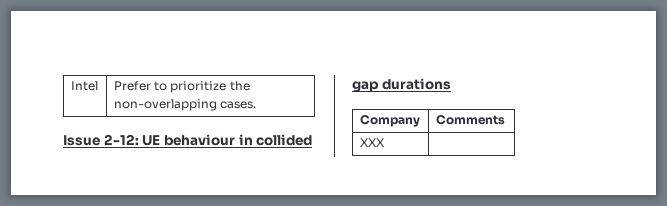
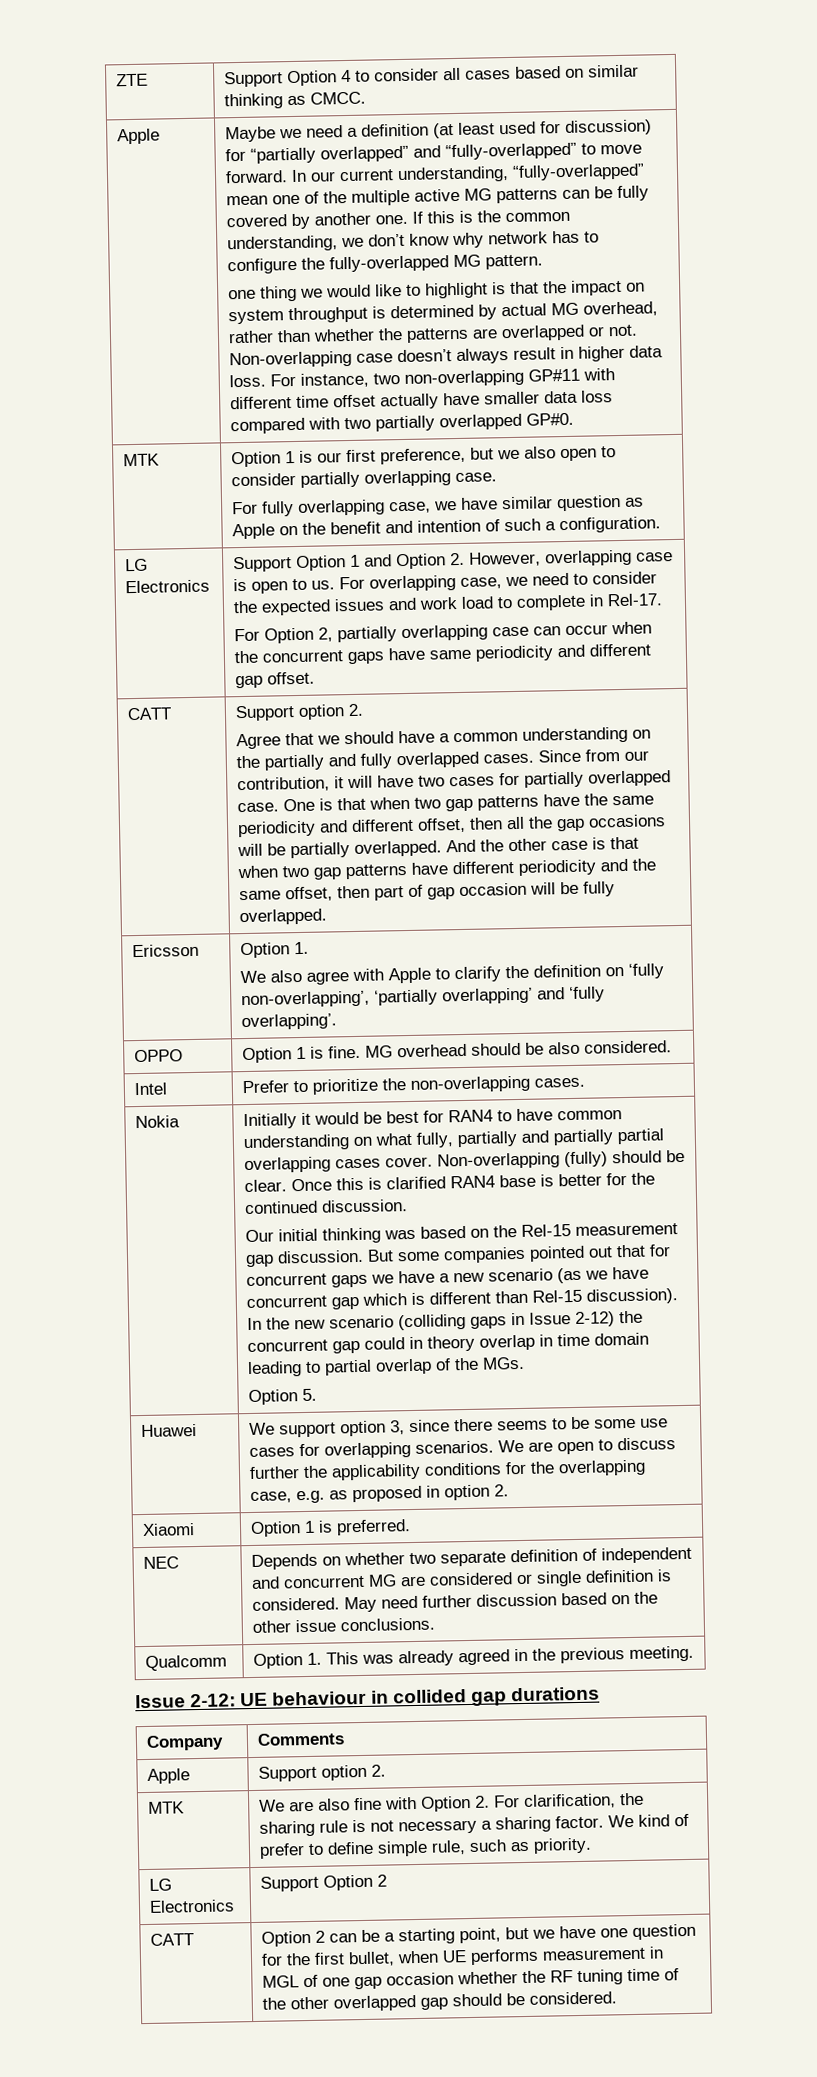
(70, 86) none -> [116,73,149,87] [224,64,640,88] [224,91,367,110] [117,128,161,145] [225,119,653,143] [225,142,643,164] [225,163,646,184] [226,185,650,206] [226,210,571,230] [227,230,600,253] [227,254,544,275] [228,279,646,302] [228,301,659,325] [228,324,639,344] [229,345,664,369] [229,368,616,388] [230,390,614,410] [230,412,575,435] [123,453,161,467] [231,446,617,468] [231,470,498,488] [232,494,645,517] [232,516,662,540] [125,558,149,572] [125,579,211,594] [233,549,674,573] [233,571,658,594] [233,593,664,616] [234,621,653,644] [234,643,652,665] [235,671,316,689] [127,707,173,721] [235,703,365,722] [236,726,652,750] [236,749,650,771] [237,770,672,793] [237,793,655,813] [237,814,667,838] [237,836,640,859] [237,858,657,880] [239,881,616,902] [239,908,328,926] [132,943,200,958] [240,941,310,959] [240,963,665,985] [241,986,606,1009] [241,1013,338,1031] [134,1049,184,1063] [242,1040,673,1064] ZTE | Support Option 4 to consider all cases based on similar thinking as CMCC. // Apple | Maybe we need a definition (at least used for discussion) for “partially overlapped” and “fully-overlapped” to move forward. In our current understanding, “fully-overlapped” mean one of the multiple active MG patterns can be fully covered by another one. If this is the common understanding, we don’t know why network has to configure the fully-overlapped MG pattern. // one thing we would like to highlight is that the impact on system throughput is determined by actual MG overhead, rather than whether the patterns are overlapped or not. Non-overlapping case doesn’t always result in higher data loss. For instance, two non-overlapping GP#11 with different time offset actually have smaller data loss compared with two partially overlapped GP#0. // MTK | Option 1 is our first preference, but we also open to consider partially overlapping case. // For fully overlapping case, we have similar question as Apple on the benefit and intention of such a configuration. // LG Electronics | Support Option 1 and Option 2. However, overlapping case is open to us. For overlapping case, we need to consider the expected issues and work load to complete in Rel-17. // For Option 2, partially overlapping case can occur when the concurrent gaps have same periodicity and different gap offset. // CATT | Support option 2. // Agree that we should have a common understanding on the partially and fully overlapped cases. Since from our contribution, it will have two cases for partially overlapped case. One is that when two gap patterns have the same periodicity and different offset, then all the gap occasions will be partially overlapped. And the other case is that when two gap patterns have different periodicity and the same offset, then part of gap occasion will be fully overlapped. // Ericsson | Option 1. // We also agree with Apple to clarify the definition on ‘fully non-overlapping’, ‘partially overlapping’ and ‘fully overlapping’. // OPPO | Option 1 is fine. MG overhead should be also considered. //
(257, 105) none -> [135,1115,181,1129] [243,1108,623,1130] [243,1128,665,1152] [244,1149,686,1174] [244,1172,656,1193] [244,1199,409,1215] [245,1223,679,1244] [245,1244,672,1268] [246,1266,650,1288] [246,1288,679,1310] [247,1310,644,1331] [247,1332,650,1354] [247,1356,526,1378] [248,1388,318,1406] [141,1423,198,1438] [249,1416,669,1438] [249,1437,677,1459] [249,1459,647,1481] [250,1484,510,1504] [142,1523,196,1536] [250,1519,412,1537] [143,1556,180,1569] [251,1546,693,1570] [251,1569,673,1589] [252,1591,659,1613] [252,1617,436,1633] [145,1654,228,1671] [253,1645,695,1669] // Nokia | Initially it would be best for RAN4 to have common understanding on what fully, partially and partially partial overlapping cases cover. Non-overlapping (fully) should be clear. Once this is clarified RAN4 base is better for the continued discussion. // Our initial thinking was based on the Rel-15 measurement gap discussion. But some companies pointed out that for concurrent gaps we have a new scenario (as we have concurrent gap which is different than Rel-15 discussion). In the new scenario (colliding gaps in Issue 2-12) the concurrent gap could in theory overlap in time domain leading to partial overlap of the MGs. // Option 5. // Huawei | We support option 3, since there seems to be some use cases for overlapping scenarios. We are open to discuss further the applicability conditions for the overlapping case, e.g. as proposed in option 2. // Xiaomi | Option 1 is preferred. // NEC | Depends on whether two separate definition of independent and concurrent MG are considered or single definition is considered. May need further discussion based on the other issue conclusions. // Qualcomm | Option 1. This was already agreed in the previous meeting.
[359,138,385,147] XXX | -> [147,1768,191,1784] [258,1764,387,1782] [148,1801,186,1814] [259,1792,645,1812] [259,1813,690,1837] [259,1837,593,1859] [149,1878,173,1891] [149,1899,236,1913] [260,1874,388,1892] [150,1933,195,1946] [261,1923,697,1947] [261,1946,665,1967] [262,1968,680,1990] [262,1991,618,2012] Apple | Support option 2. // MTK | We are also fine with Option 2. For clarification, the sharing rule is not necessary a sharing factor. We kind of prefer to define simple rule, such as priority. // LG Electronics | Support Option 2 // CATT | Option 2 can be a starting point, but we have one question for the first bullet, when UE performs measurement in MGL of one gap occasion whether the RF tuning time of the other overlapped gap should be considered.

